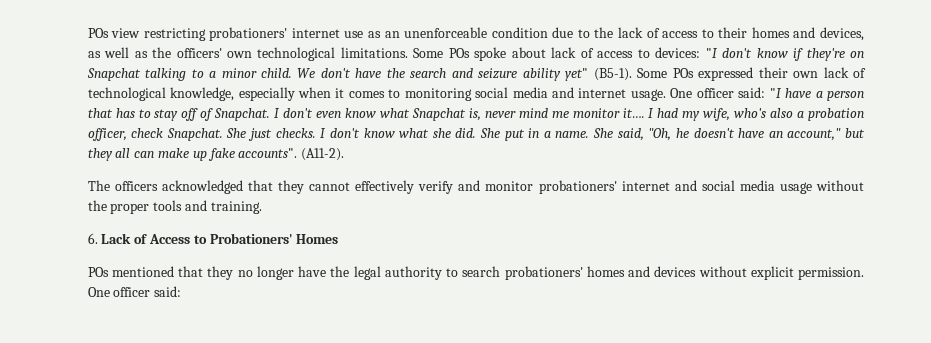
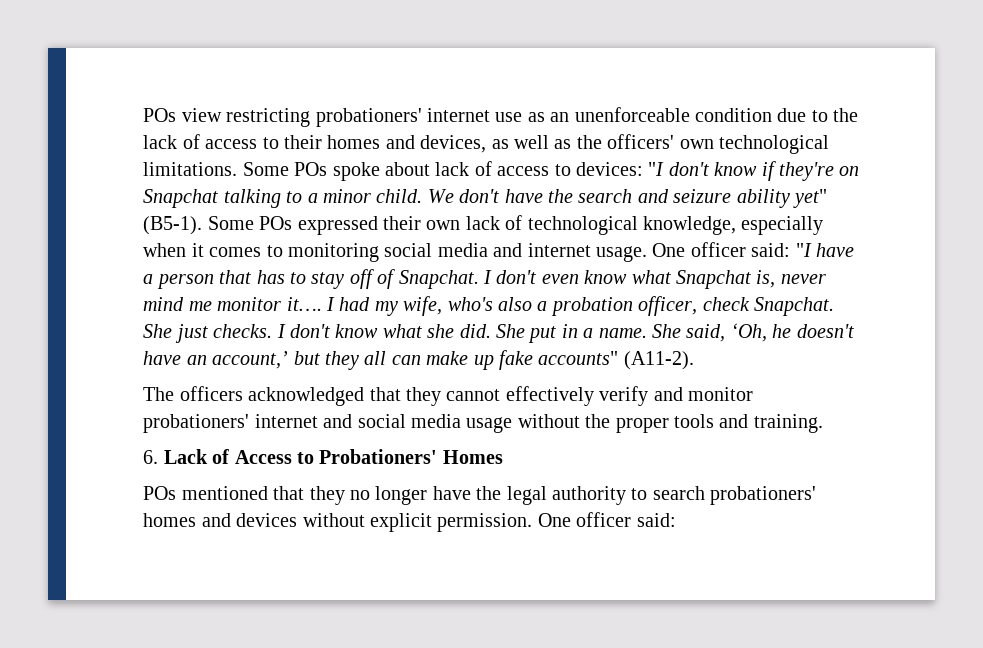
[648,128,672,141] "Oh, -> [730,323,767,342] ‘Oh,
[787,128,842,141] account," -> [212,351,289,369] account,’
[238,148,298,158] accounts". -> [538,351,619,365] accounts"

